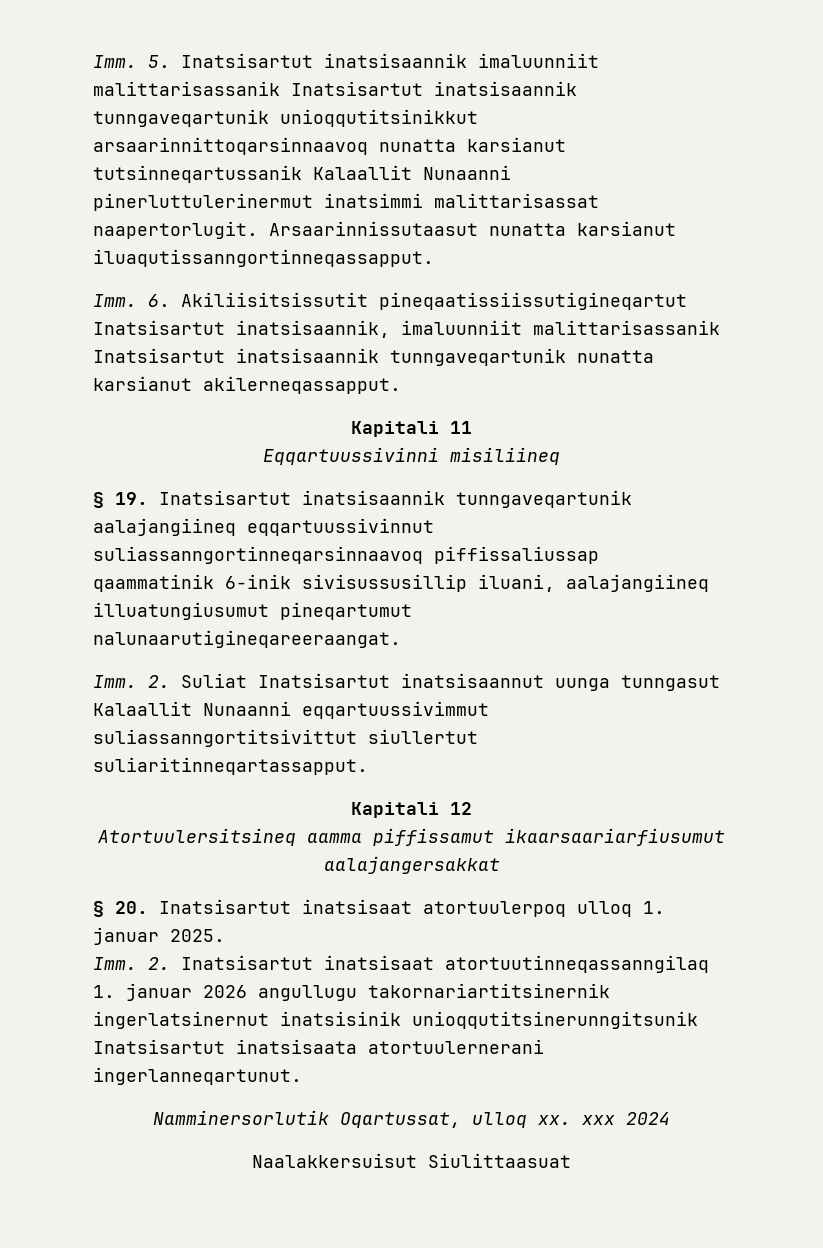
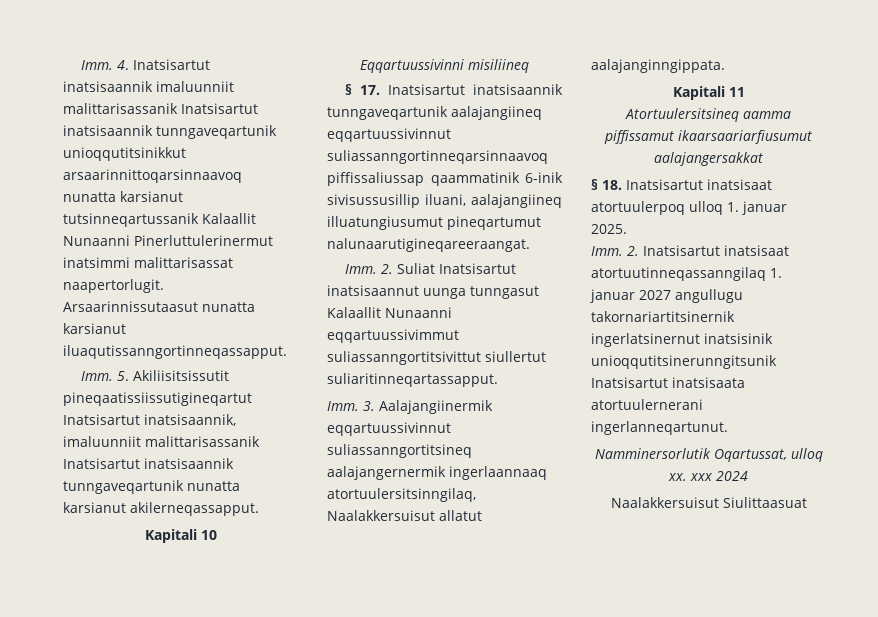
[93,55,170,68] Imm. 5. -> [81,60,130,70] Imm. 4.
[93,193,313,211] pinerluttulerinermut -> [134,235,273,246] Pinerluttulerinermut
[148,294,170,307] 6. -> [117,371,130,381] 5.
[450,421,472,434] 11 -> [200,530,217,540] 10
[115,492,148,505] 19. -> [360,85,381,95] 17.
[351,802,472,818] // Kapitali 12 -> [327,400,493,414] [327,422,451,436] [327,444,472,458] [327,466,547,480] [327,488,476,502] [327,510,482,521] [591,59,725,73] [672,86,745,100] // Imm. 3. Aalajangiinermik eqqartuussivinnut suliassanngortitsineq aalajangernermik ingerlaannaaq atortuulersitsinngilaq, Naalakkersuisut allatut aalajanginngippata. // Kapitali 11
[115,901,148,914] 20. -> [602,180,622,190] 18.
[203,985,247,998] 2026 -> [639,290,671,300] 2027

